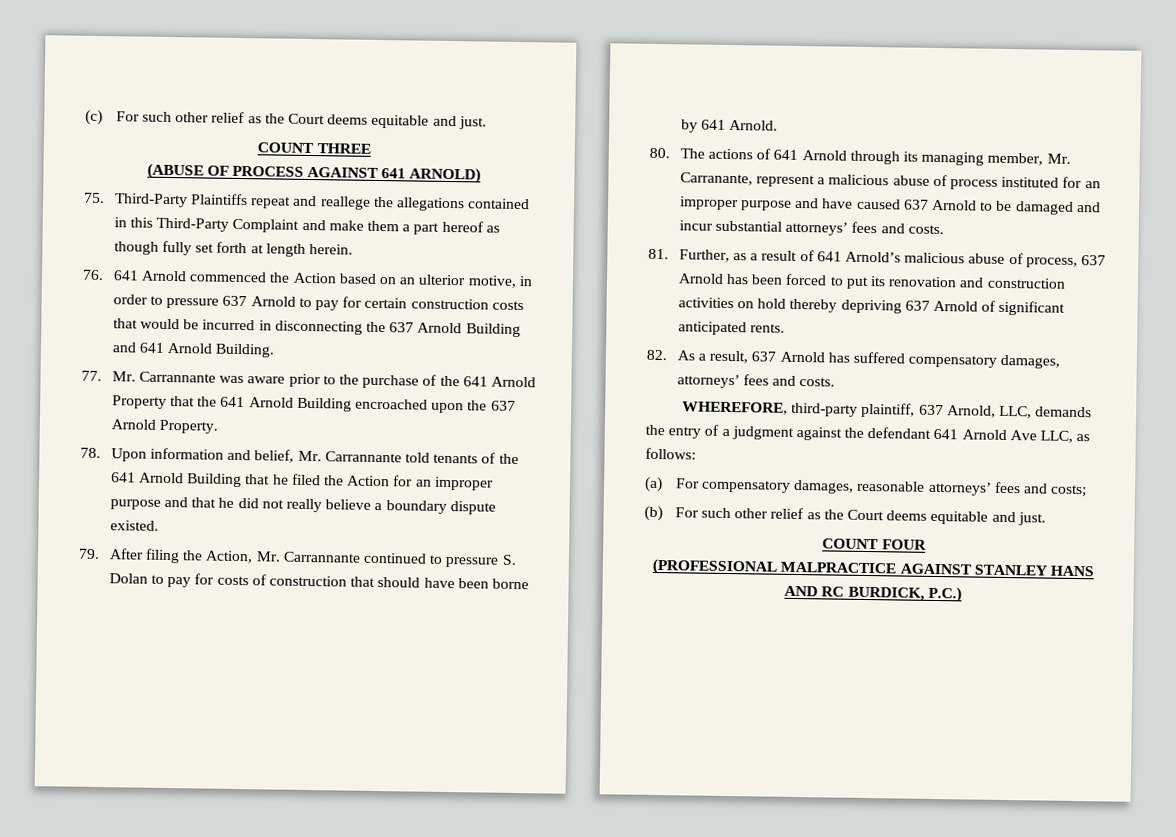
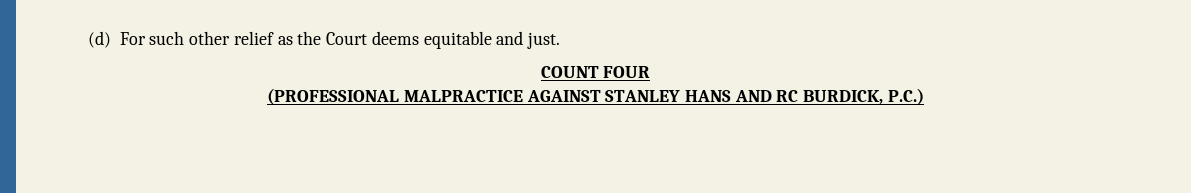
[85,109,487,130] [257,142,371,154] [146,163,482,184] [84,192,531,212] [113,217,500,235] [113,240,354,257] [82,269,533,288] [112,294,524,311] [112,318,521,338] [111,342,276,358] [81,370,536,389] [111,395,516,414] [110,419,219,434] [80,447,519,465] [110,472,494,491] [109,496,496,515] [109,520,159,531] [78,548,517,568] [108,573,529,590] [680,119,779,133] [649,147,1071,166] [679,172,1101,190] [679,196,1101,215] [678,220,944,236] [648,248,1106,268] [677,273,1066,289] [677,297,1066,316] [677,321,786,336] [646,349,1061,369] [676,374,836,389] [681,401,1093,419] [645,424,1091,443] [645,447,696,460] [644,476,1088,498] [644,505,663,522] (c) For such other relief as the Court deems equitable and just. // COUNT THREE // (ABUSE OF PROCESS AGAINST 641 ARNOLD) // 75. Third-Party Plaintiffs repeat and reallege the allegations contained in this Third-Party Complaint and make them a part hereof as though fully set forth at length herein. // 76. 641 Arnold commenced the Action based on an ulterior motive, in order to pressure 637 Arnold to pay for certain construction costs that would be incurred in disconnecting the 637 Arnold Building and 641 Arnold Building. // 77. Mr. Carrannante was aware prior to the purchase of the 641 Arnold Property that the 641 Arnold Building encroached upon the 637 Arnold Property. // 78. Upon information and belief, Mr. Carrannante told tenants of the 641 Arnold Building that he filed the Action for an improper purpose and that he did not really believe a boundary dispute existed. // 79. After filing the Action, Mr. Carrannante continued to pressure S. Dolan to pay for costs of construction that should have been borne by 641 Arnold. // 80. The actions of 641 Arnold through its managing member, Mr. Carranante, represent a malicious abuse of process instituted for an improper purpose and have caused 637 Arnold to be damaged and incur substantial attorneys’ fees and costs. // 81. Further, as a result of 641 Arnold’s malicious abuse of process, 637 Arnold has been forced to put its renovation and construction activities on hold thereby depriving 637 Arnold of significant anticipated rents. // 82. As a result, 637 Arnold has suffered compensatory damages, attorneys’ fees and costs. // WHEREFORE, third-party plaintiff, 637 Arnold, LLC, demands the entry of a judgment against the defendant 641 Arnold Ave LLC, as follows: // (a) For compensatory damages, reasonable attorneys’ fees and costs; // (b) -> [88,31,111,48] (d)

